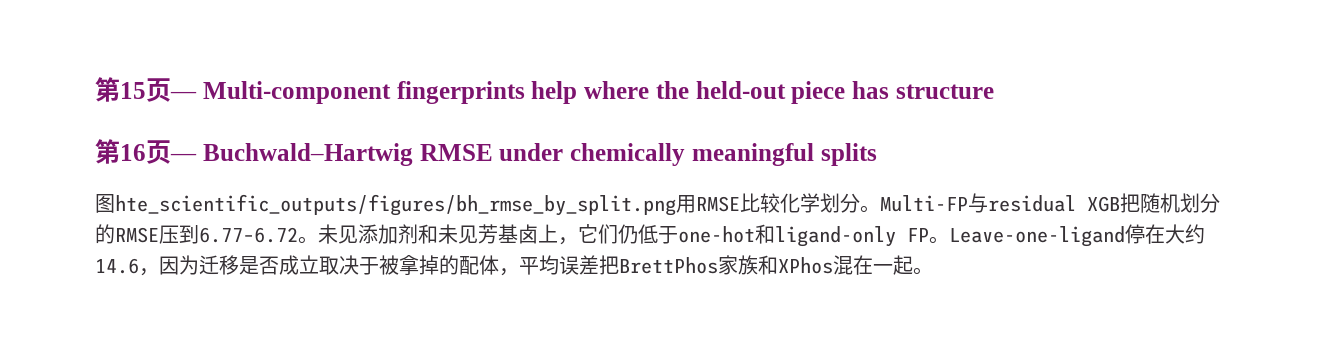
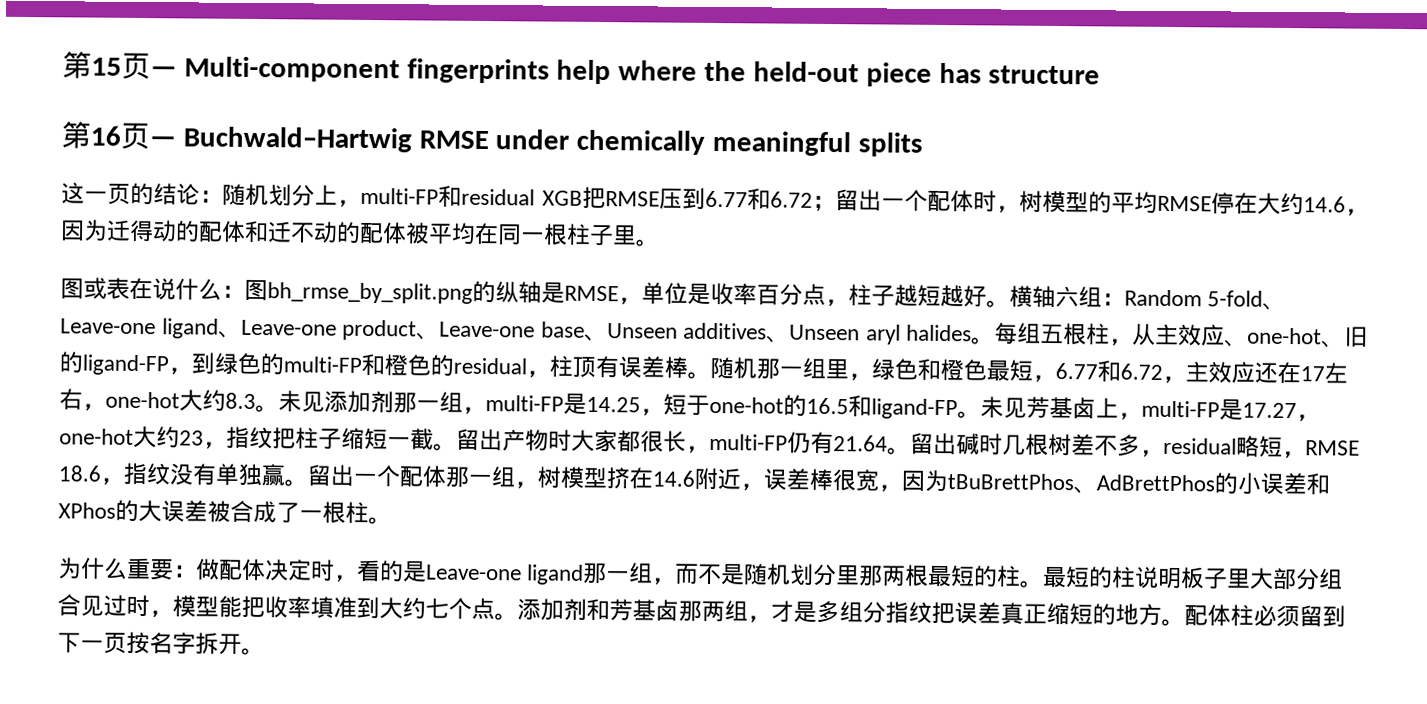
[95,193,1220,216] [95,224,1125,247] 图hte_scientific_outputs/figures/bh_rmse_by_split.png用RMSE比较化学划分。Multi-FP与residual XGB把随机划分的RMSE压到6.77–6.72。未见添加剂和未见芳基卤上，它们仍低于one-hot和ligand-only FP。Leave-one-ligand -> [61,182,1212,214] 这一页的结论：随机划分上，multi-FP和residual XGB把RMSE压到6.77和6.72；留出一个配体时，树模型的平均RMSE
[219,255,913,276] 移是否成立取决于被拿掉的配体，平均误差把BrettPhos家族和XPhos混在一起 -> [129,219,659,247] [60,277,1287,310] [60,318,1368,348] [59,351,1348,384] [59,388,1320,422] [59,425,1360,459] [58,462,1330,496] [58,499,392,525] [57,557,1344,591] [57,594,1346,628] [57,631,242,655] 得动的配体和迁不动的配体被平均在同一根柱子里。 // 图或表在说什么：图bh_rmse_by_split.png的纵轴是RMSE，单位是收率百分点，柱子越短越好。横轴六组：Random 5-fold、Leave-one ligand、Leave-one product、Leave-one base、Unseen additives、Unseen aryl halides。每组五根柱，从主效应、one-hot、旧的ligand-FP，到绿色的multi-FP和橙色的residual，柱顶有误差棒。随机那一组里，绿色和橙色最短，6.77和6.72，主效应还在17左右，one-hot大约8.3。未见添加剂那一组，multi-FP是14.25，短于one-hot的16.5和ligand-FP。未见芳基卤上，multi-FP是17.27，one-hot大约23，指纹把柱子缩短一截。留出产物时大家都很长，multi-FP仍有21.64。留出碱时几根树差不多，residual略短，RMSE 18.6，指纹没有单独赢。留出一个配体那一组，树模型挤在14.6附近，误差棒很宽，因为tBuBrettPhos、AdBrettPhos的小误差和XPhos的大误差被合成了一根柱。 // 为什么重要：做配体决定时，看的是Leave-one ligand那一组，而不是随机划分里那两根最短的柱。最短的柱说明板子里大部分组合见过时，模型能把收率填准到大约七个点。添加剂和芳基卤那两组，才是多组分指纹把误差真正缩短的地方。配体柱必须留到下一页按名字拆开

